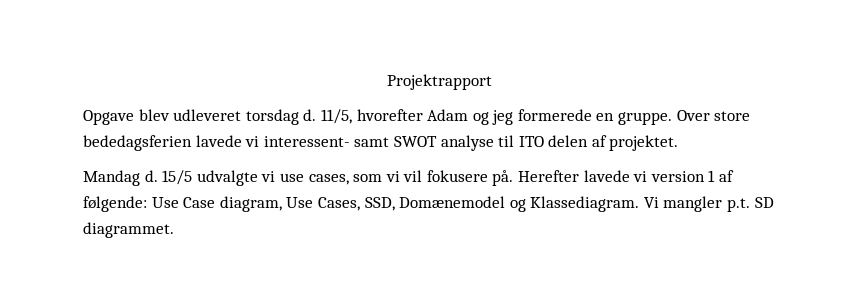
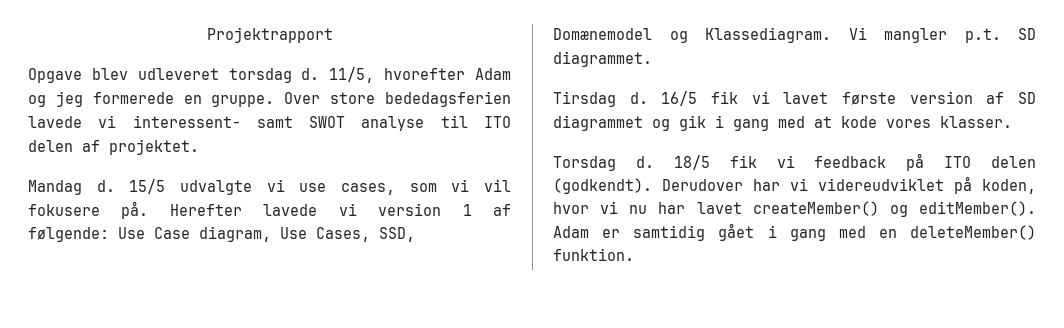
(174, 230) none -> [553,91,1036,107] [553,115,1012,131] [553,153,1036,171] [553,176,1036,194] [553,201,1036,217] [553,223,1036,241] [553,248,634,261] // Tirsdag d. 16/5 fik vi lavet første version af SD diagrammet og gik i gang med at kode vores klasser. // Torsdag d. 18/5 fik vi feedback på ITO delen (godkendt). Derudover har vi videreudviklet på koden, hvor vi nu har lavet createMember() og editMember(). Adam er samtidig gået i gang med en deleteMember() funktion.

